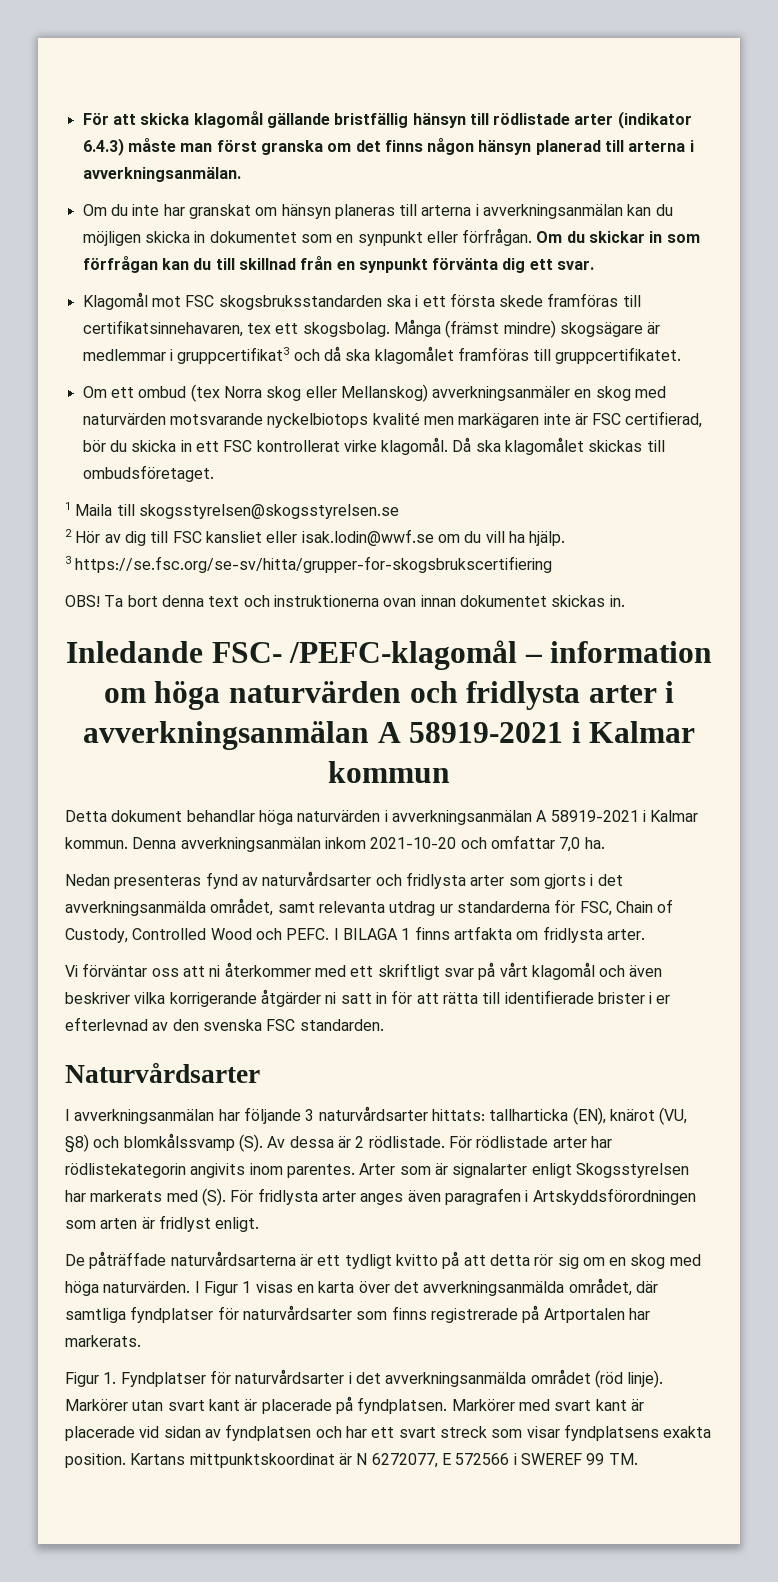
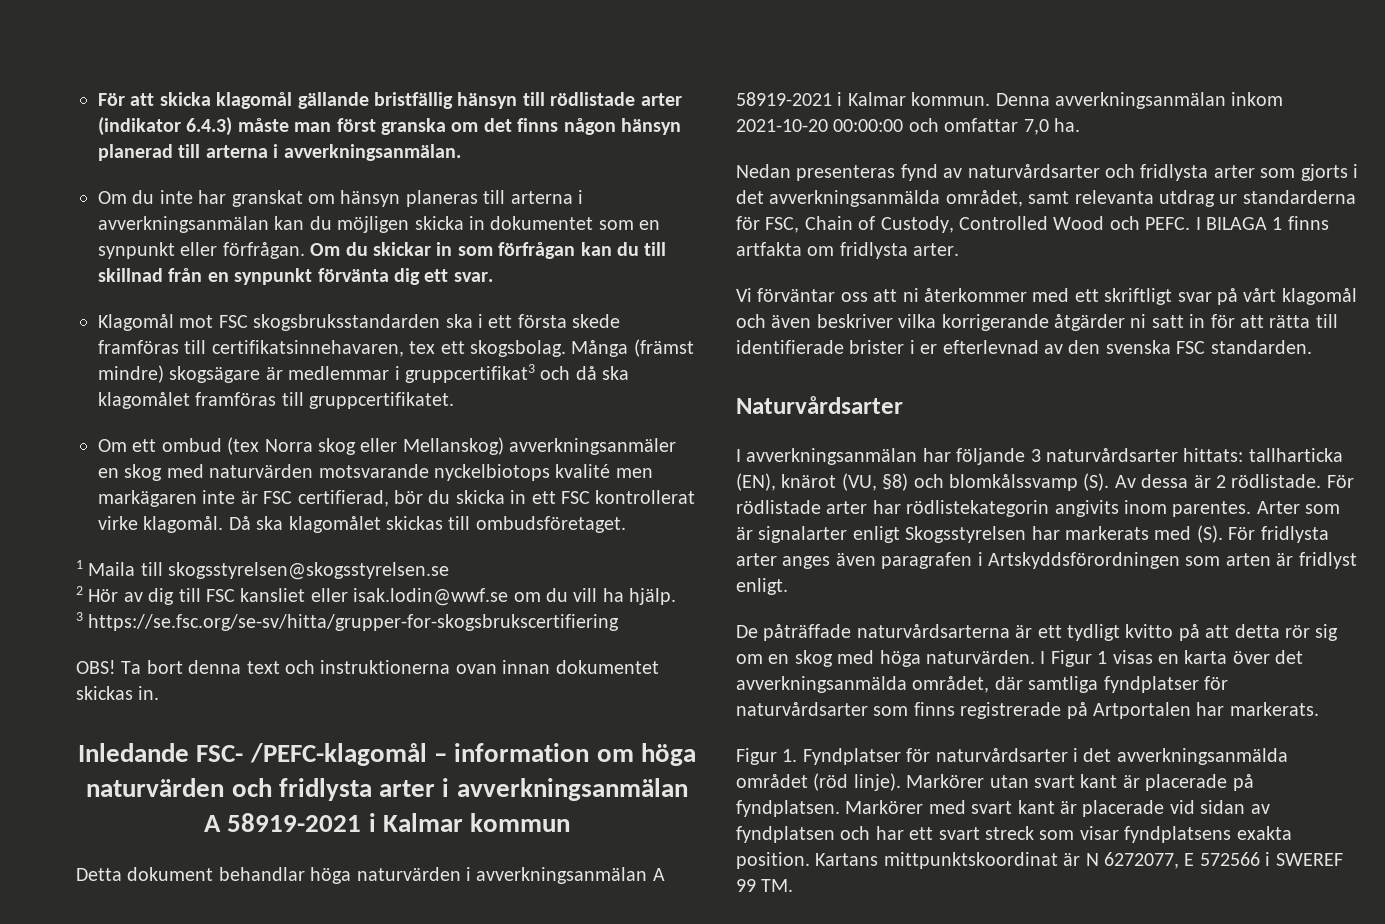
(457, 843) none -> [833,119,904,132] 00:00:00

